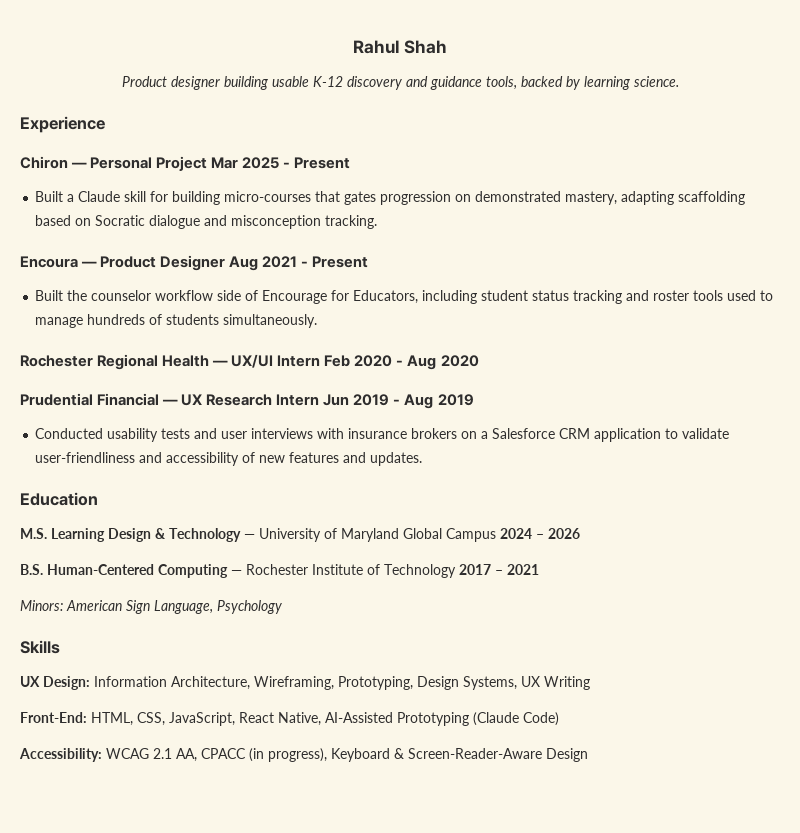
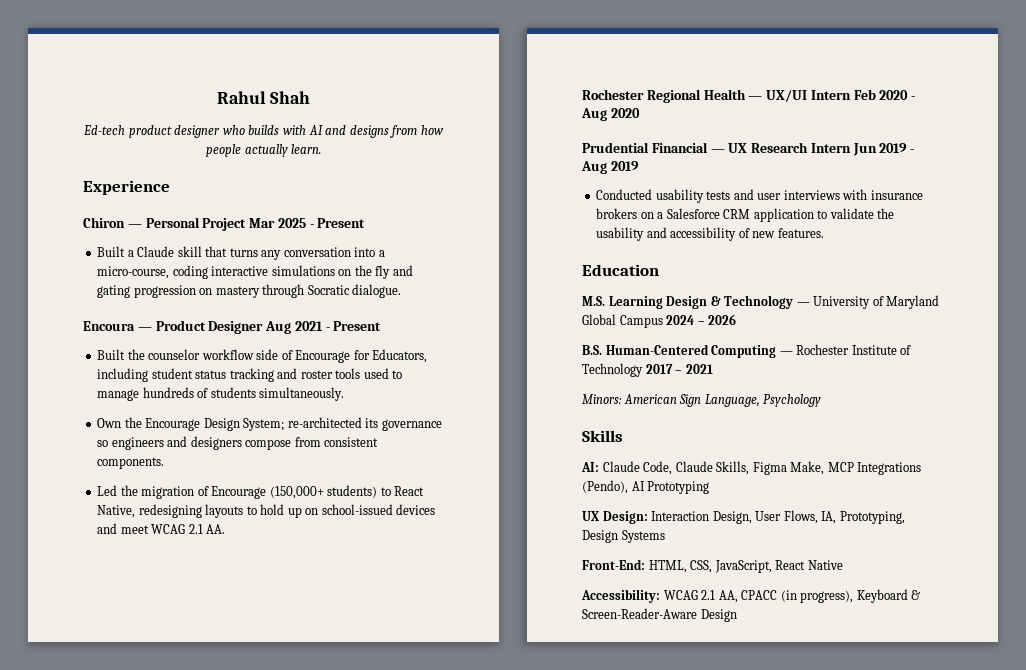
[121,76,679,90] Product designer building usable K-12 discovery and guidance tools, backed by learning science. -> [83,125,444,138] [205,144,322,157] Ed-tech product designer who builds with AI and designs from how people actually learn.
[150,191,746,205] [35,215,378,229] for building micro-courses that gates progression on demonstrated mastery, adapting scaffolding based on Socratic dialogue and misconception tracking. -> [205,246,385,260] [97,265,413,279] [97,284,402,298] that turns any conversation into a micro-course, coding interactive simulations on the fly and gating progression on mastery through Socratic dialogue.
(318, 321) none -> [97,417,442,431] [97,436,379,450] [97,457,165,469] [97,485,425,499] [97,504,436,518] [97,523,226,534] // Own the Encourage Design System; re-architected its governance so engineers and designers compose from consistent components. // Led the migration of Encourage (150,000+ students) to React Native, redesigning layouts to hold up on school-issued devices and meet WCAG 2.1 AA.
[35,452,136,463] user-friendliness -> [877,208,895,219] [596,227,645,241] the usability
[289,452,423,466] features and updates. -> [777,228,824,238] features.
[20,676,590,690] UX Design: Information Architecture, Wireframing, Prototyping, Design Systems, UX Writing -> [581,461,922,475] [582,480,710,494] [582,510,905,524] [582,530,665,543] AI: Claude Code, Claude Skills, Figma Make, MCP Integrations (Pendo), AI Prototyping // UX Design: Interaction Design, User Flows, IA, Prototyping, Design Systems
[278,712,559,726] Native, AI-Assisted Prototyping (Claude Code) -> [807,560,843,570] Native

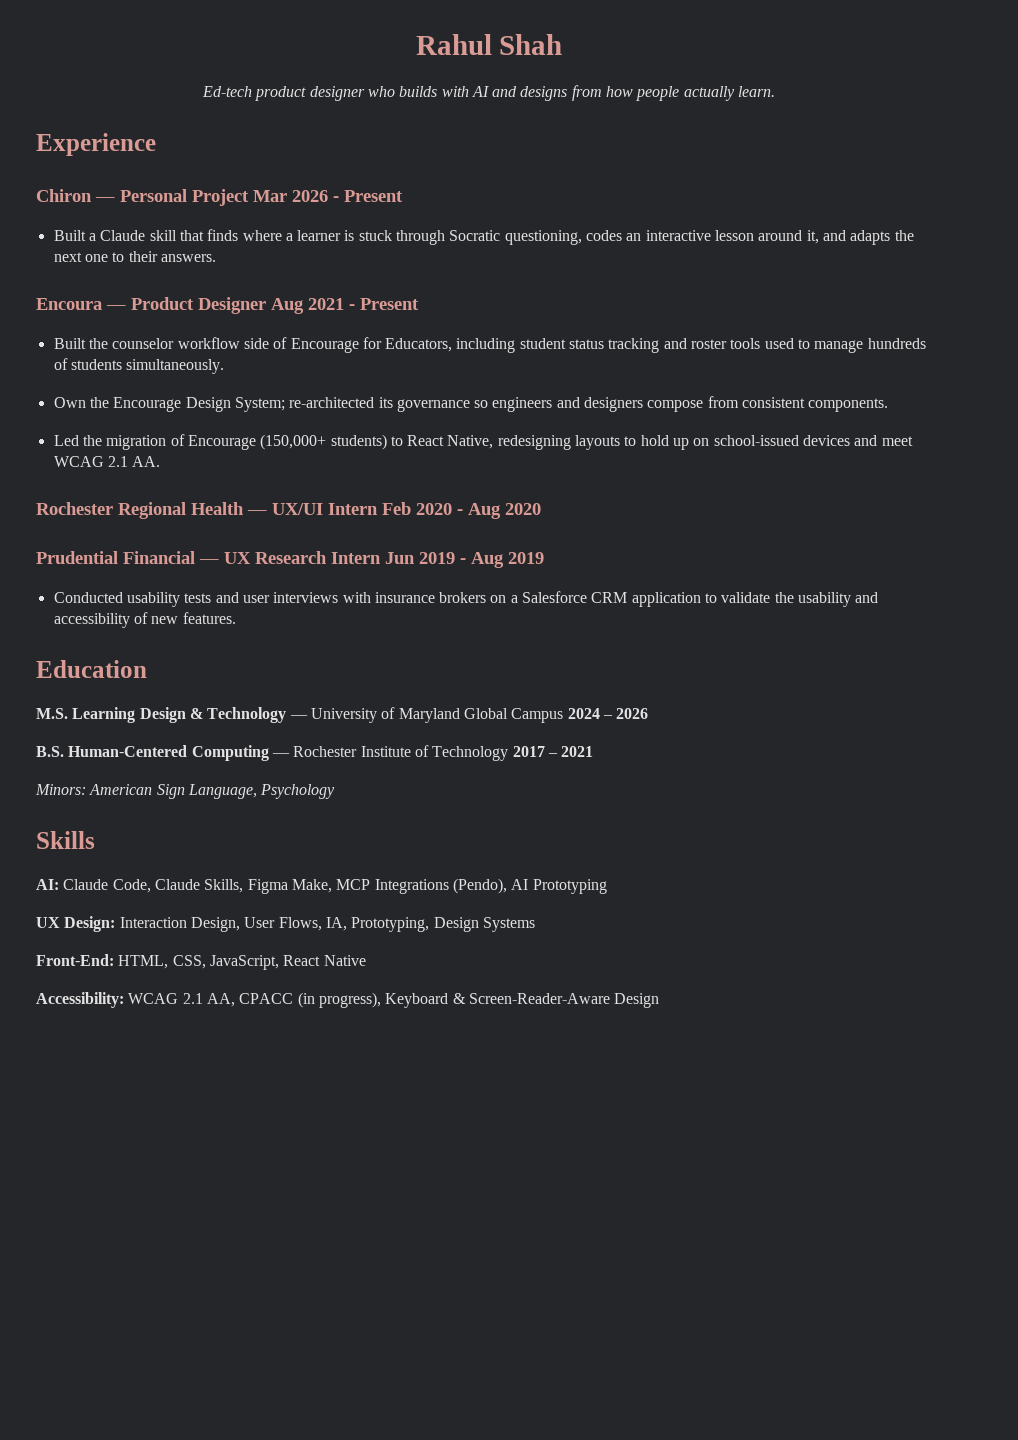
[277,218,306,228] 2025 -> [292,190,328,202] 2026
[229,247,385,260] [97,265,413,279] [97,284,402,298] turns any conversation into a micro-course, coding interactive simulations on the fly and gating progression on mastery through Socratic dialogue. -> [207,229,914,245] [53,251,216,262] finds where a learner is stuck through Socratic questioning, codes an interactive lesson around it, and adapts the next one to their answers.

